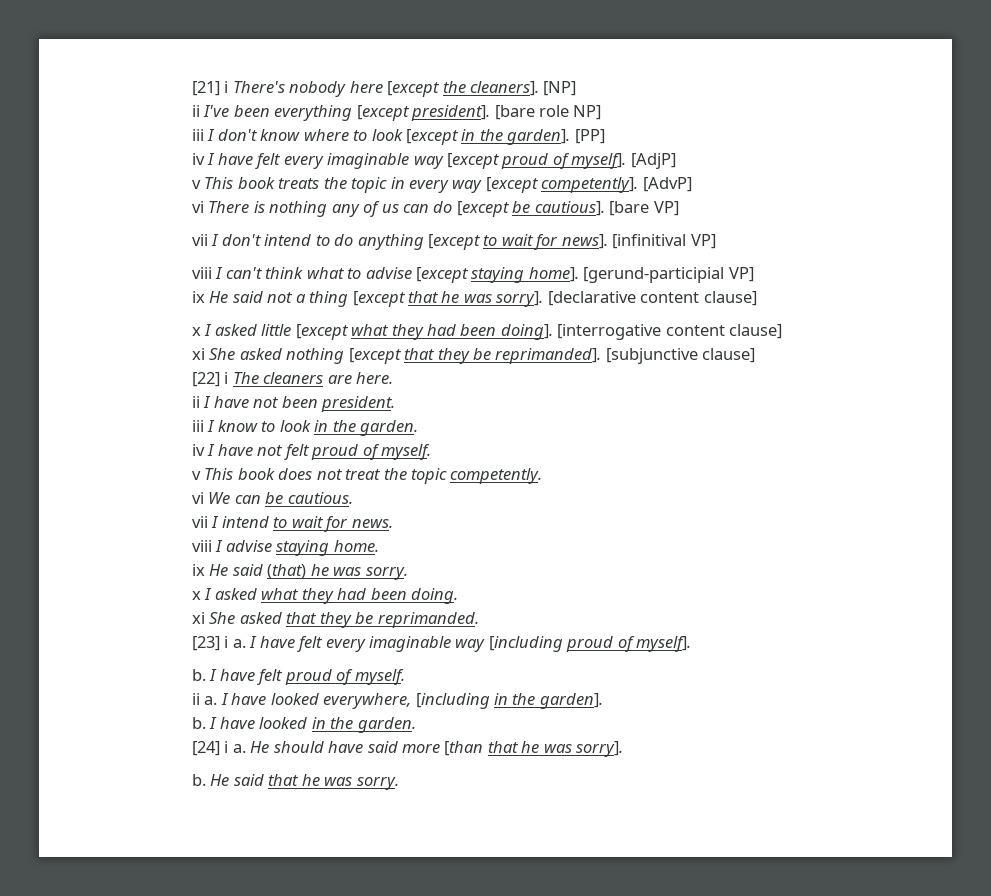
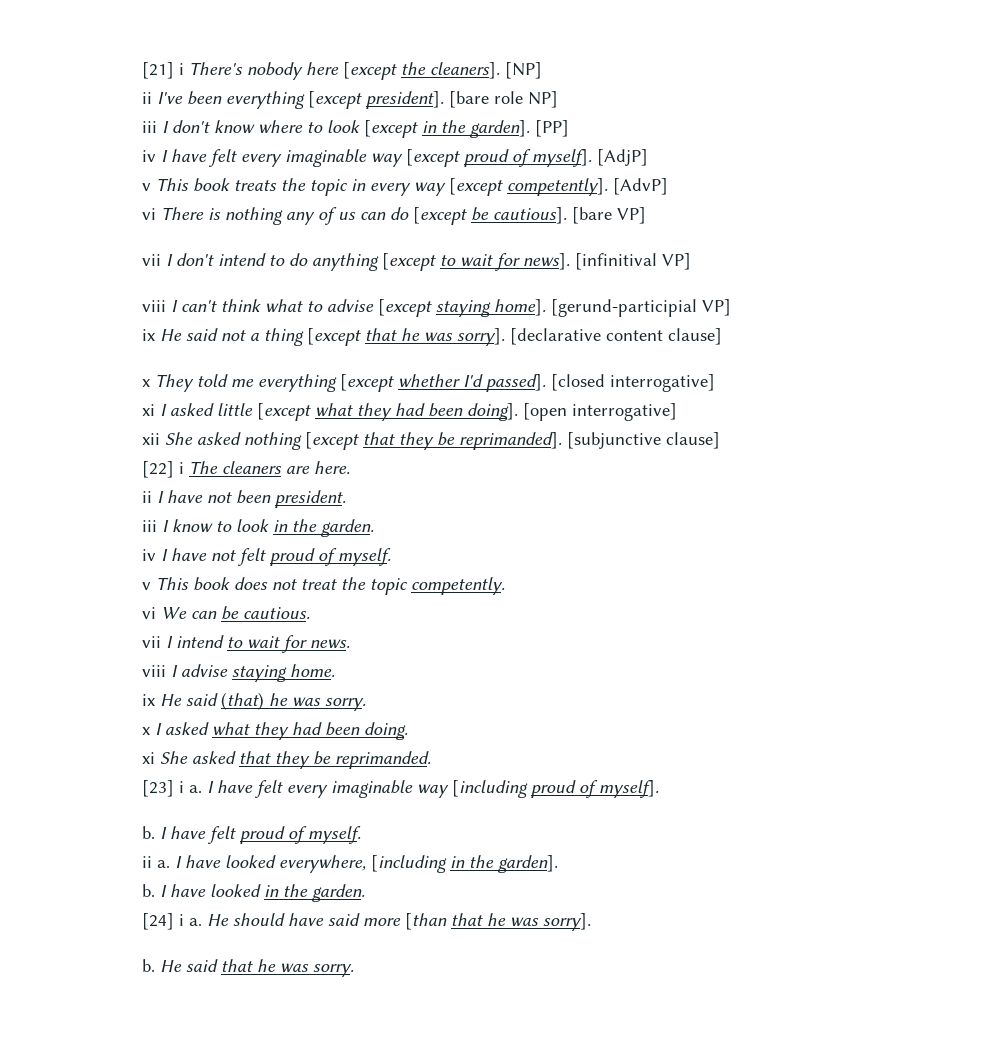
(201, 331) none -> [155,374,716,392] [142,404,156,416] They told me everything [except whether I'd passed]. [closed interrogative] // xi
[557,324,783,340] [191,348,205,360] [interrogative content clause] // xi -> [523,403,678,421] [142,433,161,445] [open interrogative] // xii

